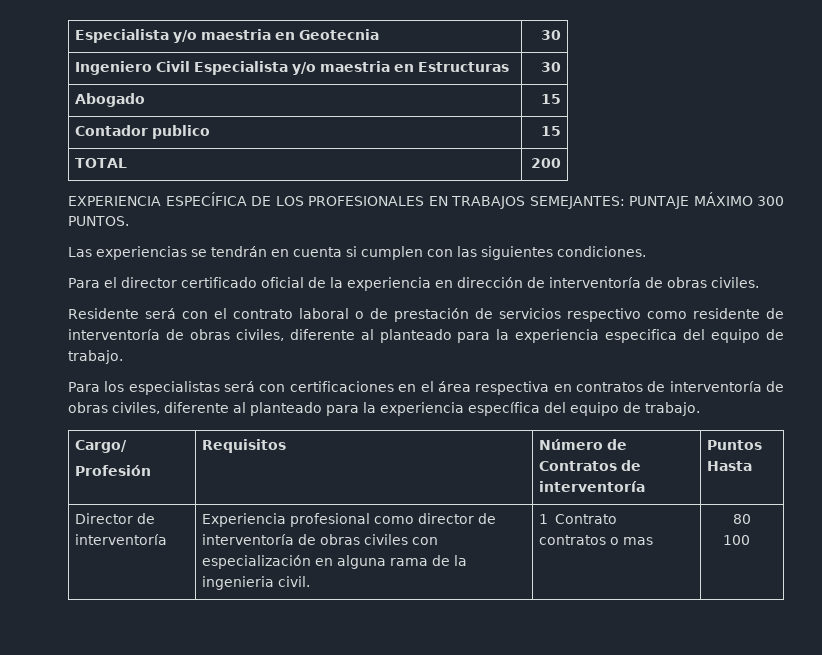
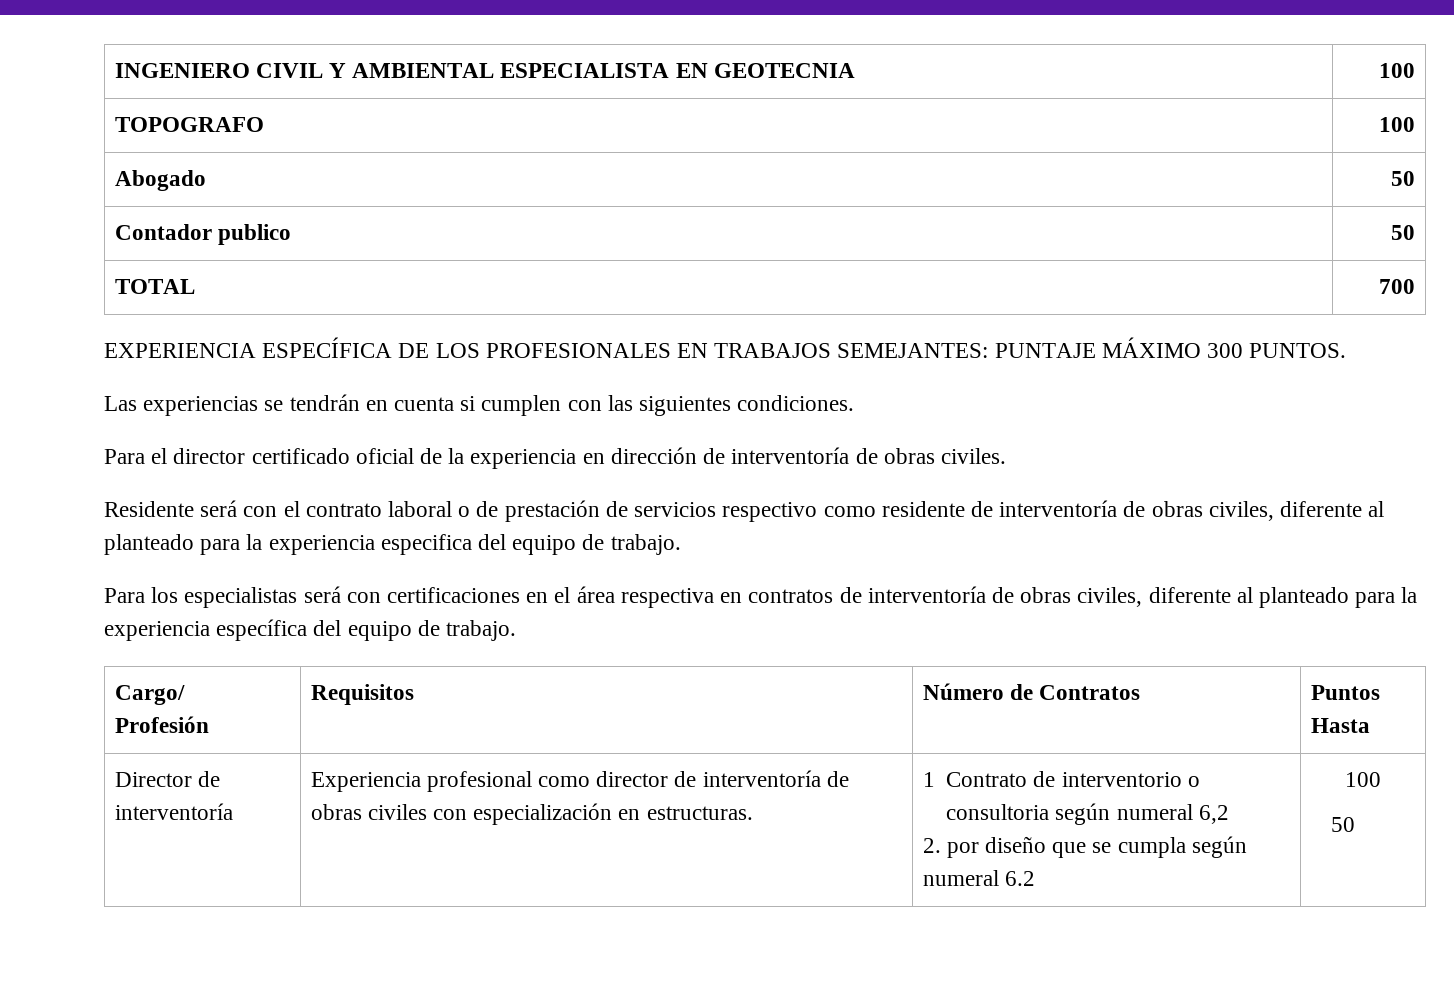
[75,29,380,43] [540,30,561,40] [75,61,510,75] [540,62,561,72] Especialista y/o maestria en Geotecnia | 30 // Ingeniero Civil Especialista y/o maestria en Estructuras | 30 -> [114,63,855,78] [1379,63,1416,78] [114,117,264,132] [1379,117,1416,132] INGENIERO CIVIL Y AMBIENTAL ESPECIALISTA EN GEOTECNIA | 100 // TOPOGRAFO | 100
[540,94,561,104] 15 -> [1391,171,1416,186] 50
[540,126,561,136] 15 -> [1391,225,1416,240] 50
[530,158,561,168] 200 -> [1379,279,1416,294] 700
[621,460,642,471] [539,481,646,492] de interventoría -> (1141, 692) none
[337,555,468,569] [202,576,311,590] [539,514,618,524] [539,535,654,545] [733,514,751,524] [723,535,751,545] alguna rama de la ingenieria civil. | 1 Contrato // contratos o mas | 80 // 100 -> [646,806,753,820] [922,771,1200,787] [946,803,1229,825] [922,836,1247,858] [922,870,1035,886] [1345,772,1381,787] [1330,817,1355,832] estructuras. | 1 Contrato de interventorio o consultoria según numeral 6,2 // 2. por diseño que se cumpla según numeral 6.2 | 100 // 50

